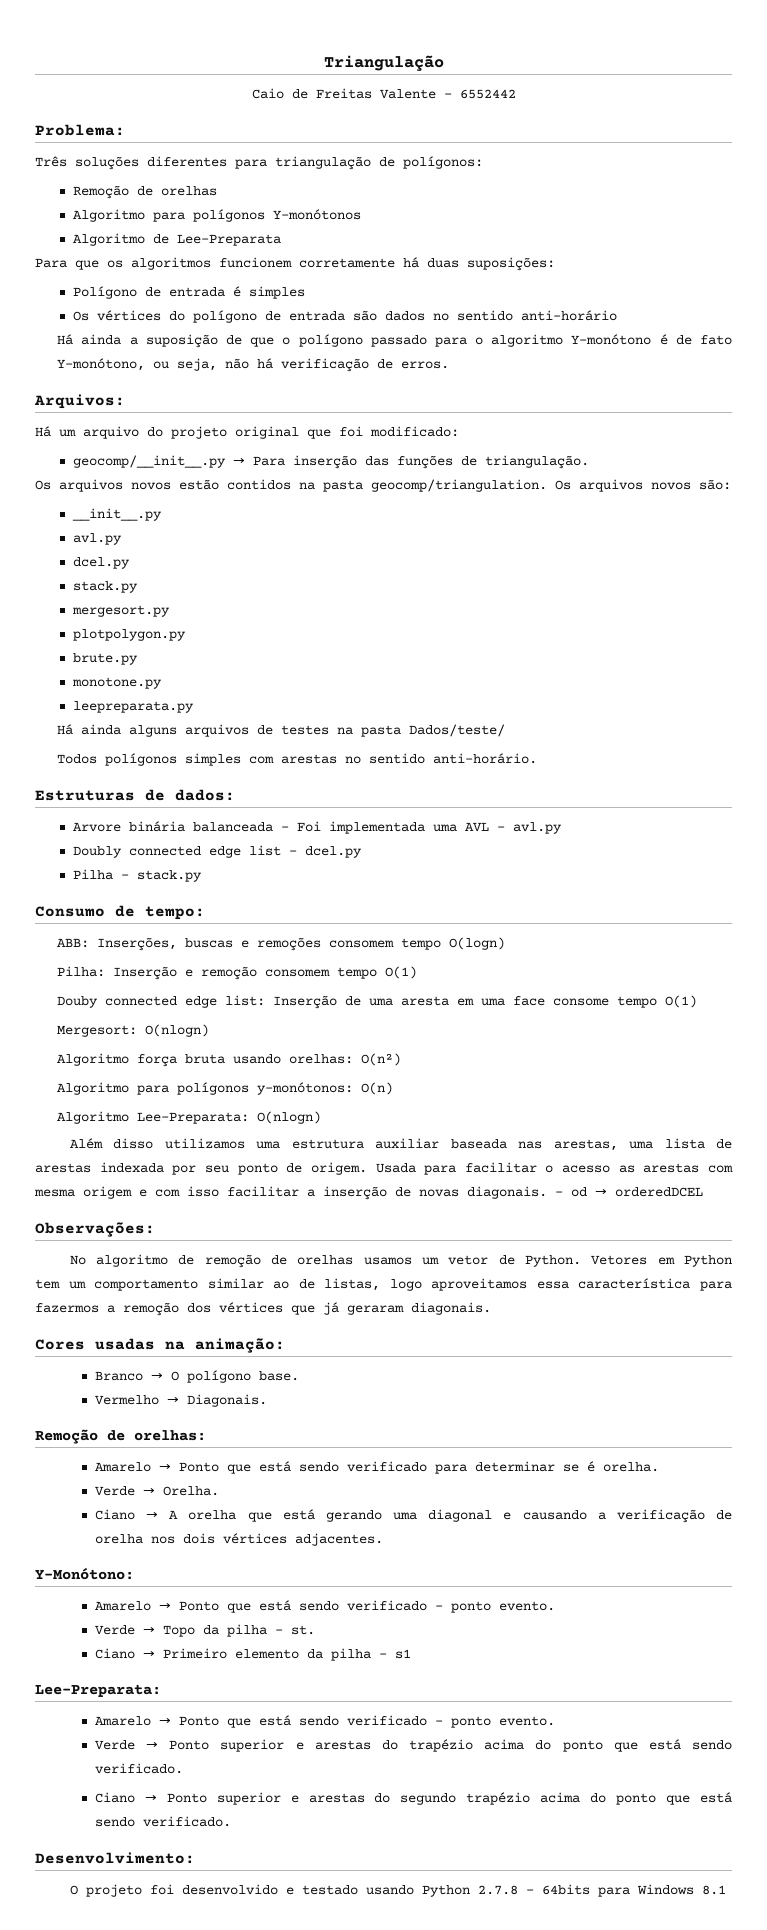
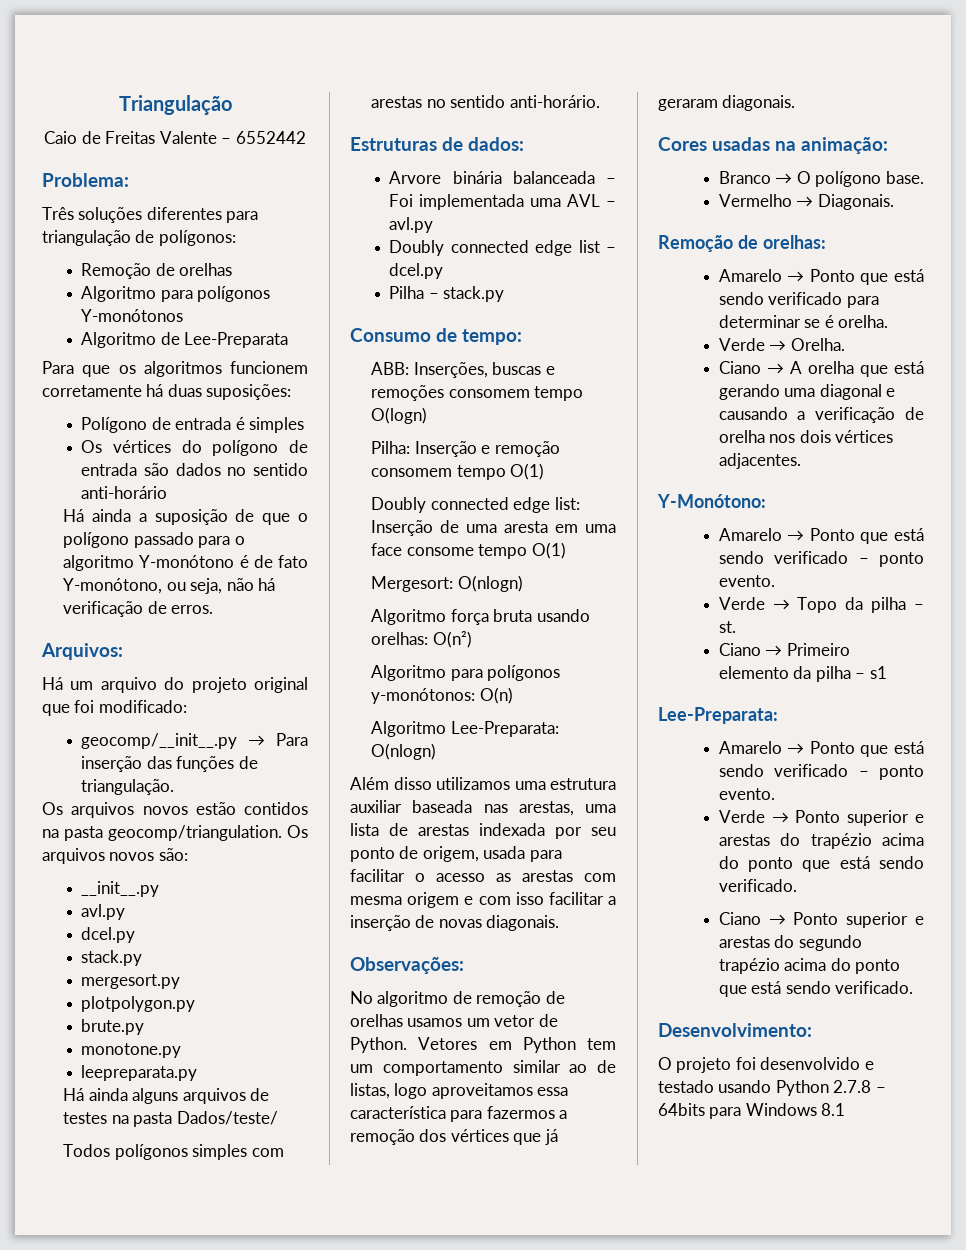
[57,996,99,1008] Douby -> [371,497,427,513] Doubly
[310,1162,416,1175] origem. Usada -> [422,846,526,862] origem, usada
[555,1187,703,1197] – od → orderedDCEL -> (560, 923) none

